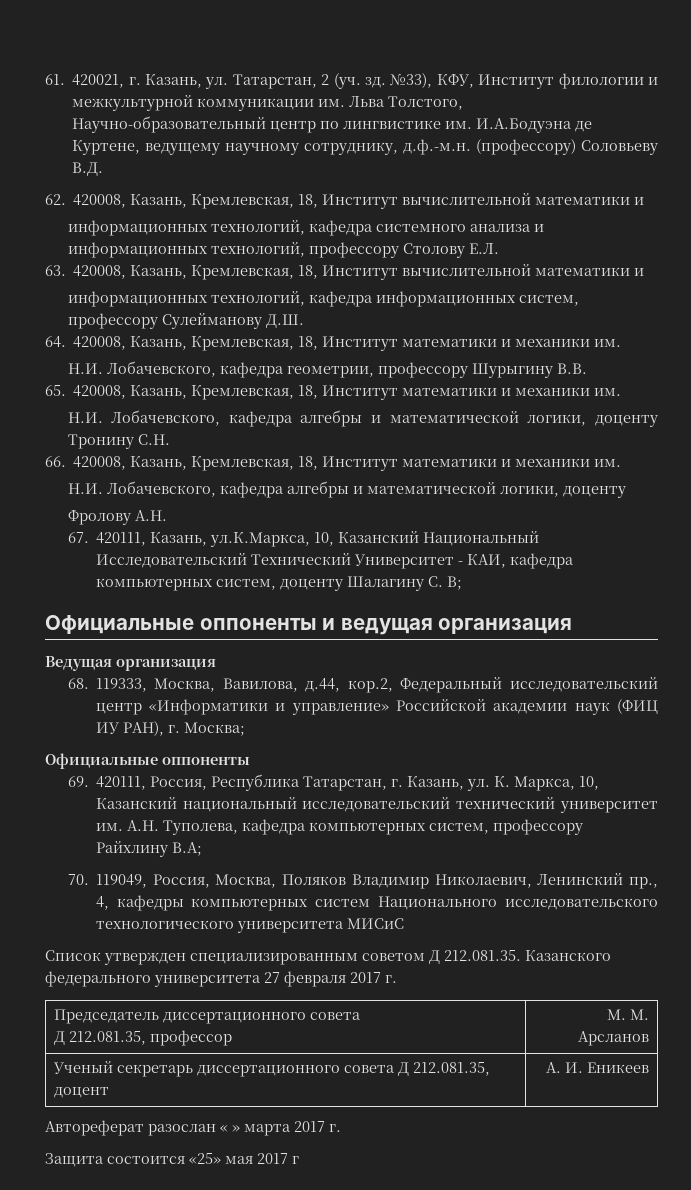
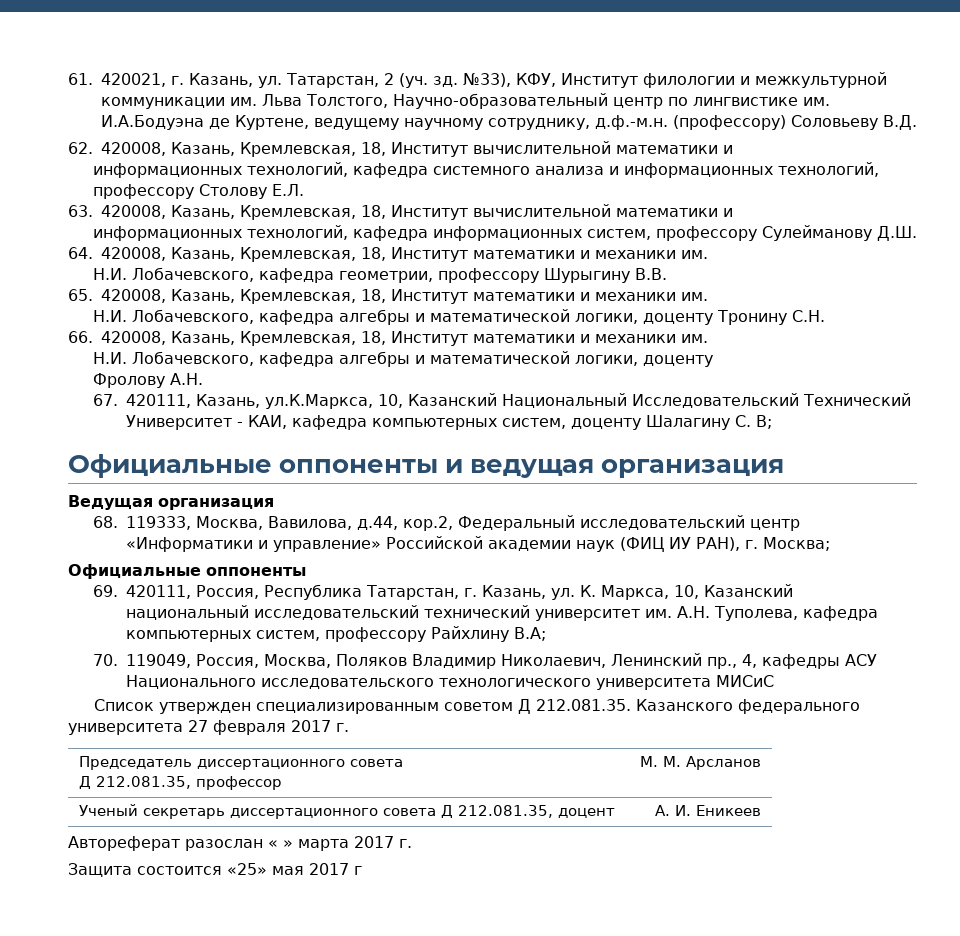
[191,898,371,911] компьютерных систем -> [844,654,877,666] АСУ

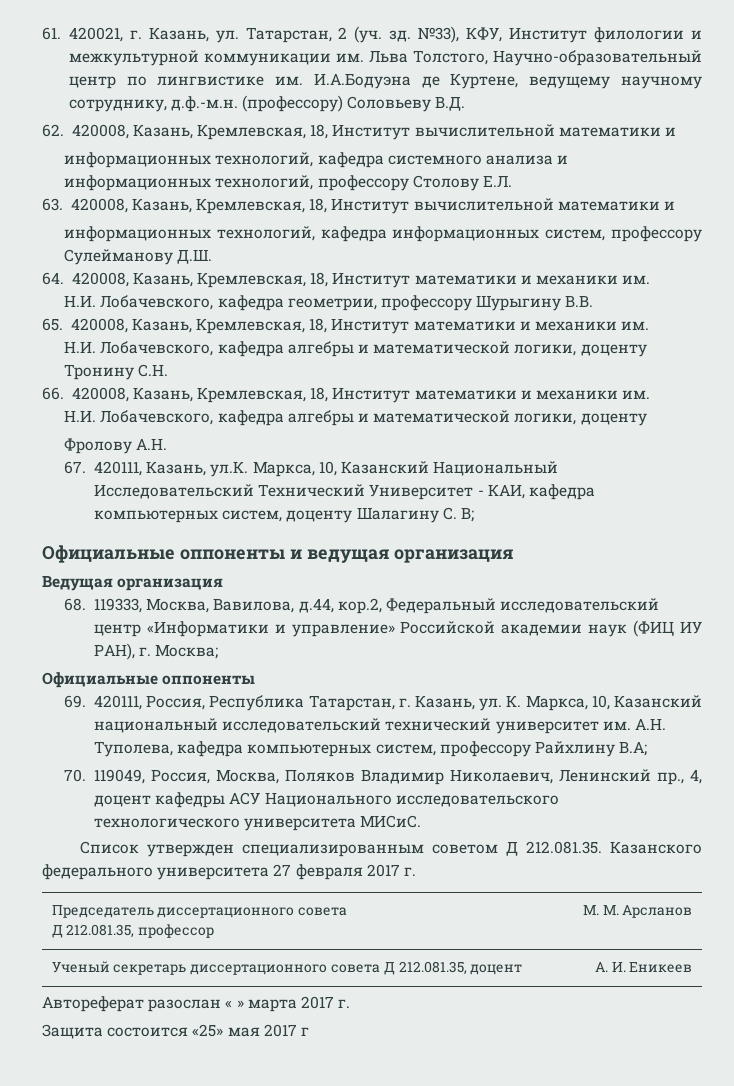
[264,394,373,409] ул.К.Маркса, -> [210,461,315,477] ул.К. Маркса,
(757, 661) none -> [93,795,151,807] доцент
[715,675,774,687] МИСиС -> [360,815,422,828] МИСиС.

